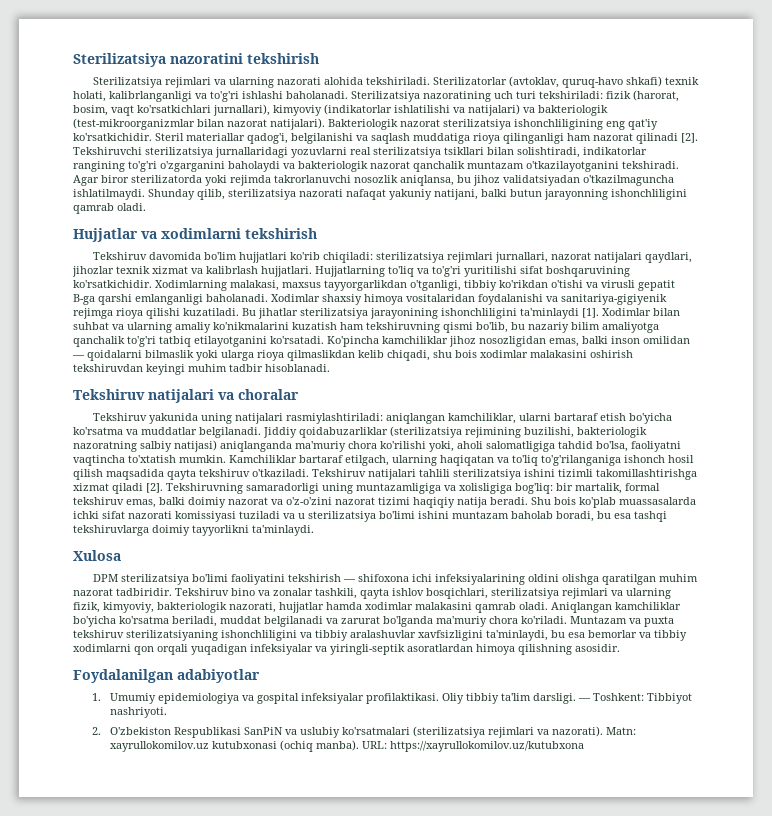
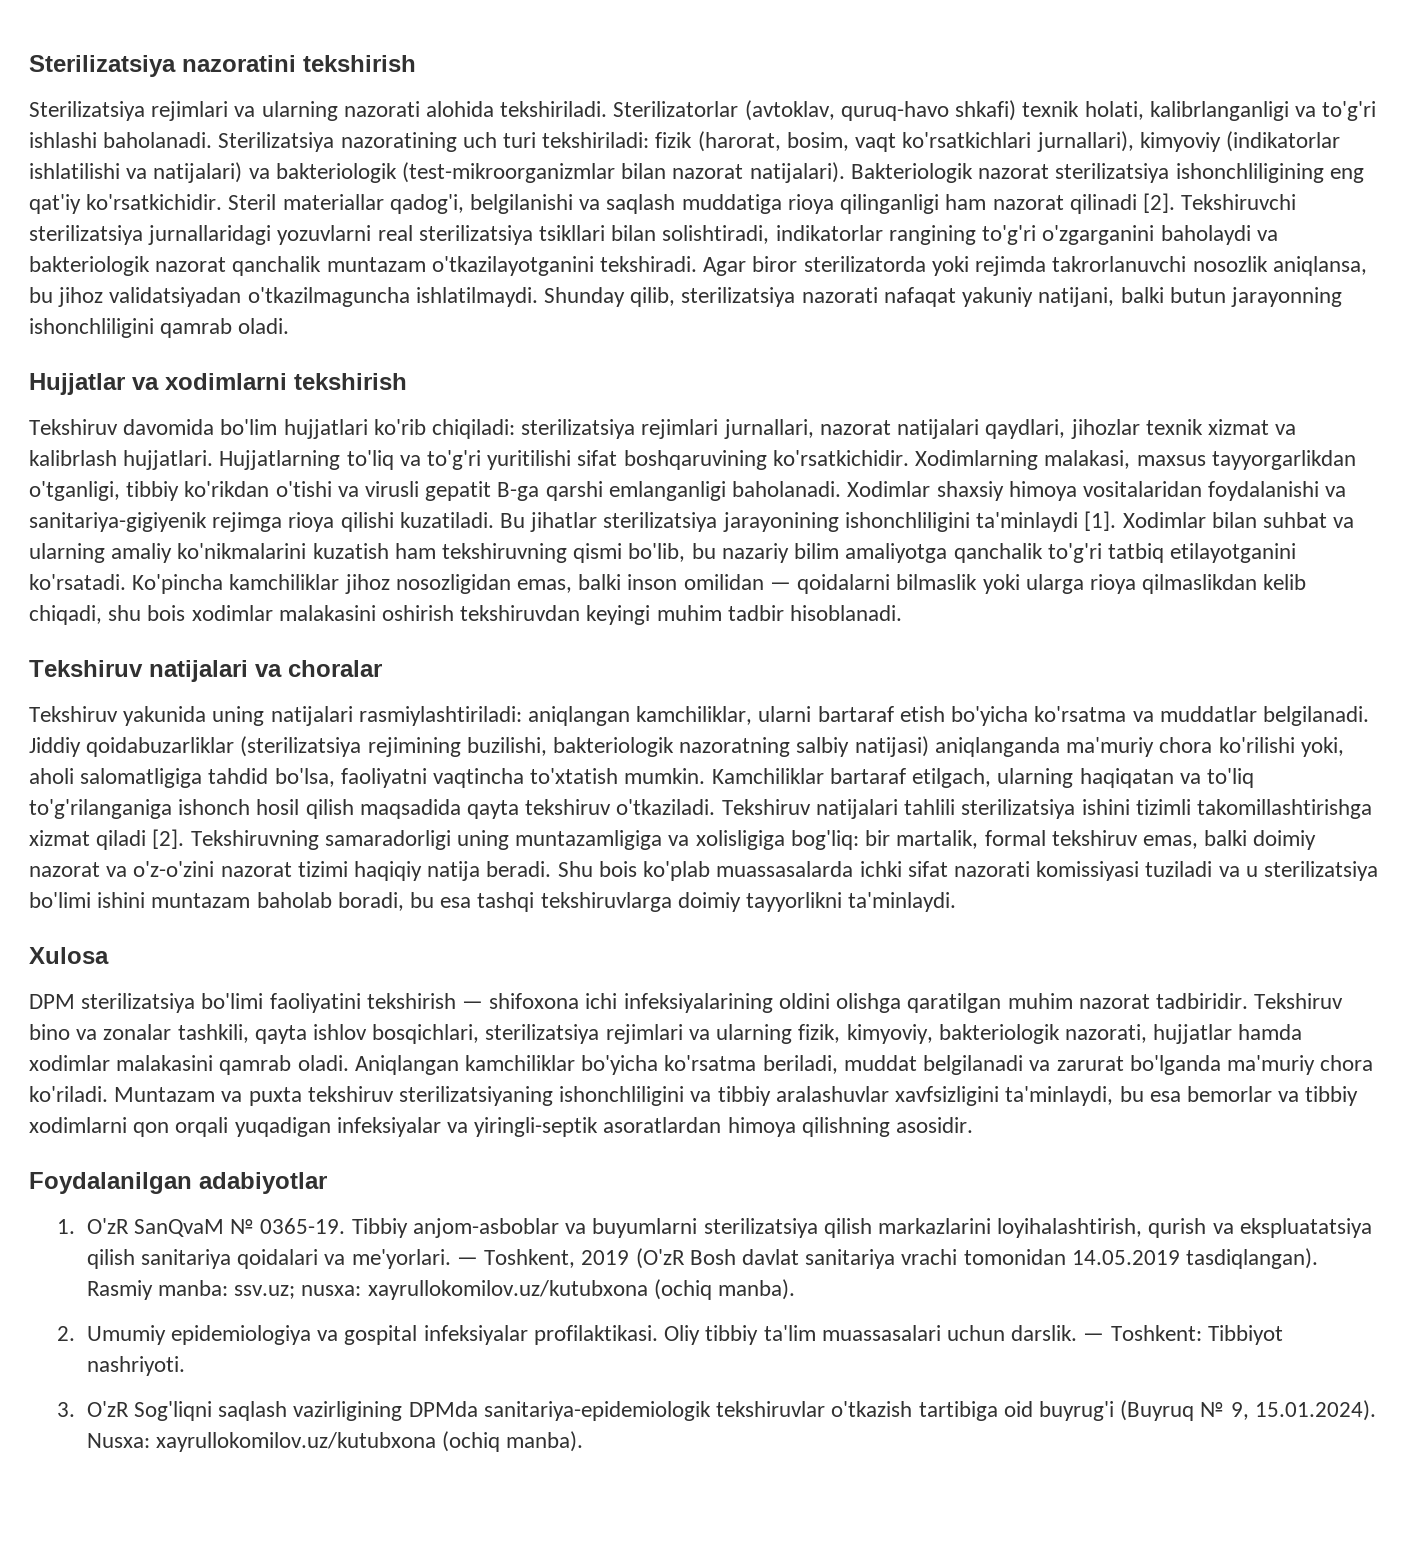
(101, 697) none -> [86,1218,1372,1238] [86,1248,1318,1269] [86,1279,796,1300] [57,1326,76,1341] O'zR SanQvaM № 0365-19. Tibbiy anjom-asboblar va buyumlarni sterilizatsiya qilish markazlarini loyihalashtirish, qurish va ekspluatatsiya qilish sanitariya qoidalari va me'yorlari. — Toshkent, 2019 (O'zR Bosh davlat sanitariya vrachi tomonidan 14.05.2019 tasdiqlangan). Rasmiy manba: ssv.uz; nusxa: xayrullokomilov.uz/kutubxona (ochiq manba). // 2.
[533,693,577,704] darsligi. -> [821,1325,1078,1341] muassasalari uchun darslik.
[91,726,637,738] [110,740,585,752] 2. O'zbekiston Respublikasi SanPiN va uslubiy ko'rsatmalari (sterilizatsiya rejimlari va nazorati). Matn: xayrullokomilov.uz kutubxonasi (ochiq manba). URL: https://xayrullokomilov.uz/kutubxona -> [57,1400,1376,1421] [86,1431,584,1452] 3. O'zR Sog'liqni saqlash vazirligining DPMda sanitariya-epidemiologik tekshiruvlar o'tkazish tartibiga oid buyrug'i (Buyruq № 9, 15.01.2024). Nusxa: xayrullokomilov.uz/kutubxona (ochiq manba).

